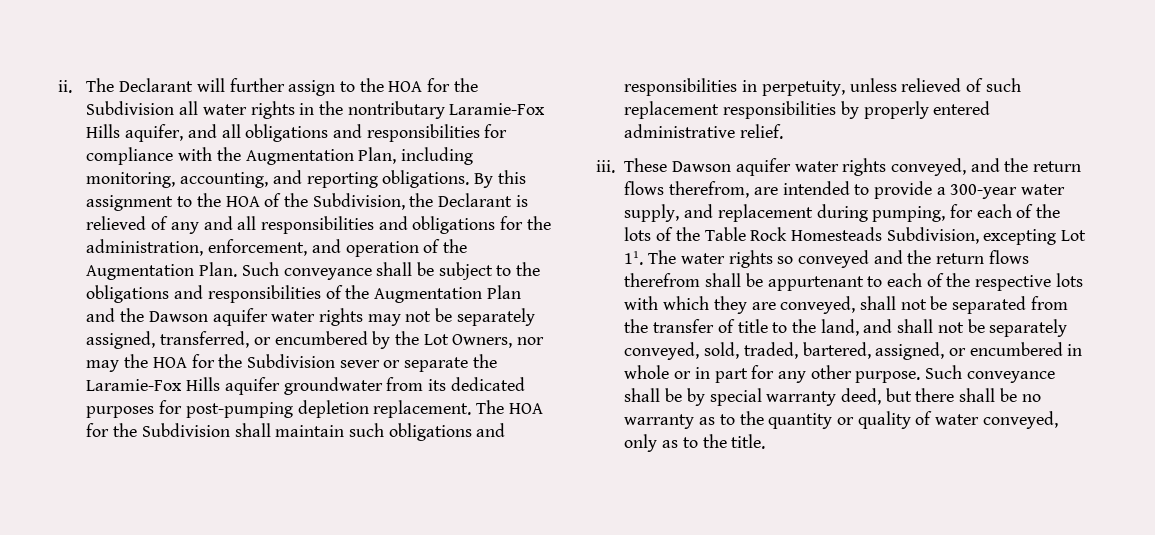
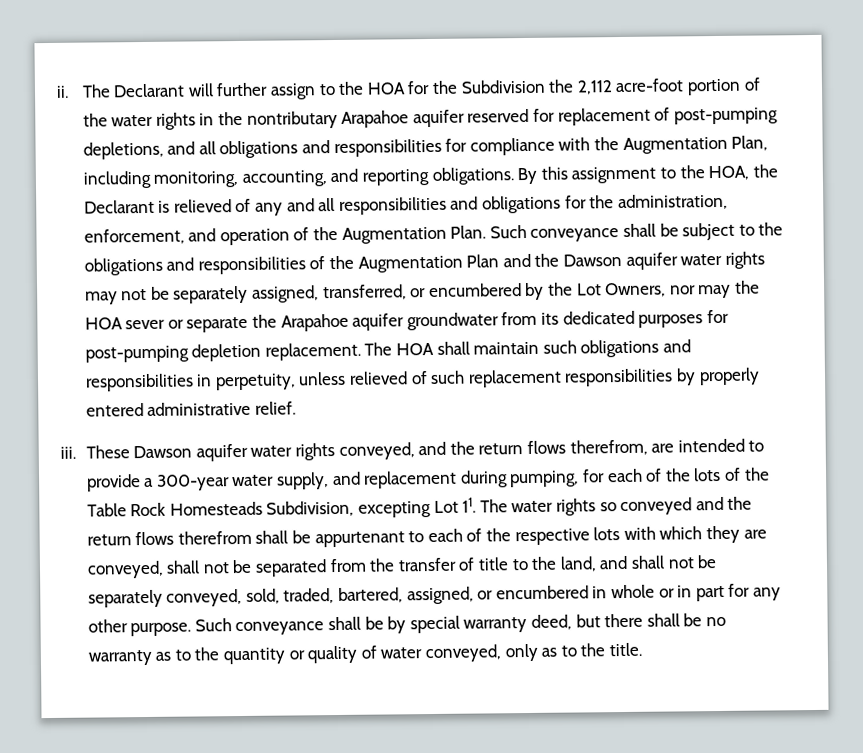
[179,101,199,115] all -> [548,77,761,96] [82,113,108,127] the 2,112 acre-foot portion of the
[449,103,546,115] [86,124,184,142] Laramie-Fox Hills aquifer, -> [341,107,778,128] [82,141,164,160] Arapahoe aquifer reserved for replacement of post-pumping depletions,
[225,193,405,210] HOA of the Subdivision, -> [708,165,750,181] HOA,
[191,354,335,368] for the Subdivision -> (123, 323) none
[86,377,221,391] Laramie-Fox Hills -> [280,313,349,332] Arapahoe
[86,423,230,437] for the Subdivision -> (435, 349) none

